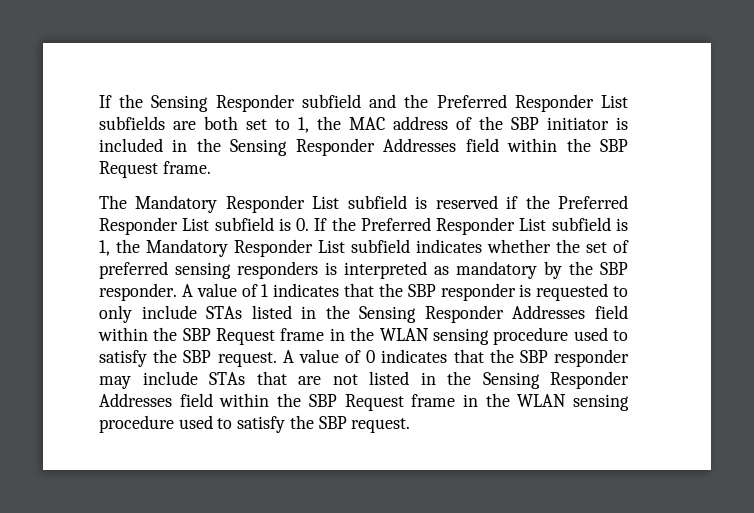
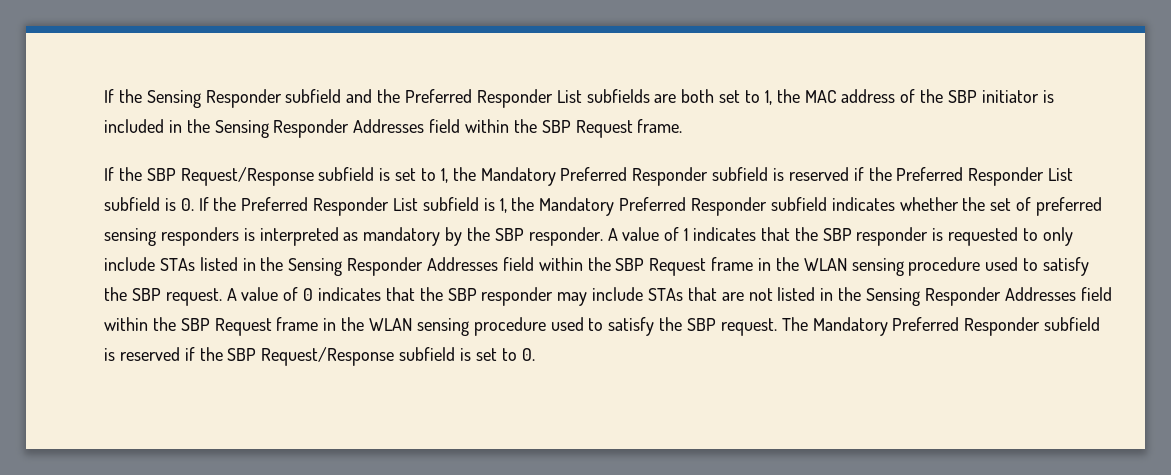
[99,195,340,213] The Mandatory Responder List -> [104,167,709,186] If the SBP Request/Response subfield is set to 1, the Mandatory Preferred Responder
[234,239,345,257] Responder List -> [619,197,768,216] Preferred Responder
(411, 425) none -> [781,317,1101,336] [104,347,535,366] The Mandatory Preferred Responder subfield is reserved if the SBP Request/Response subfield is set to 0.

